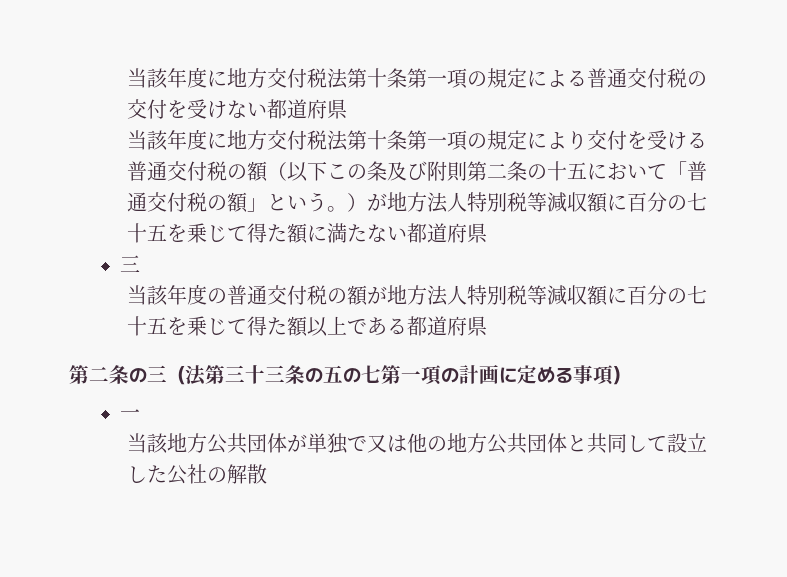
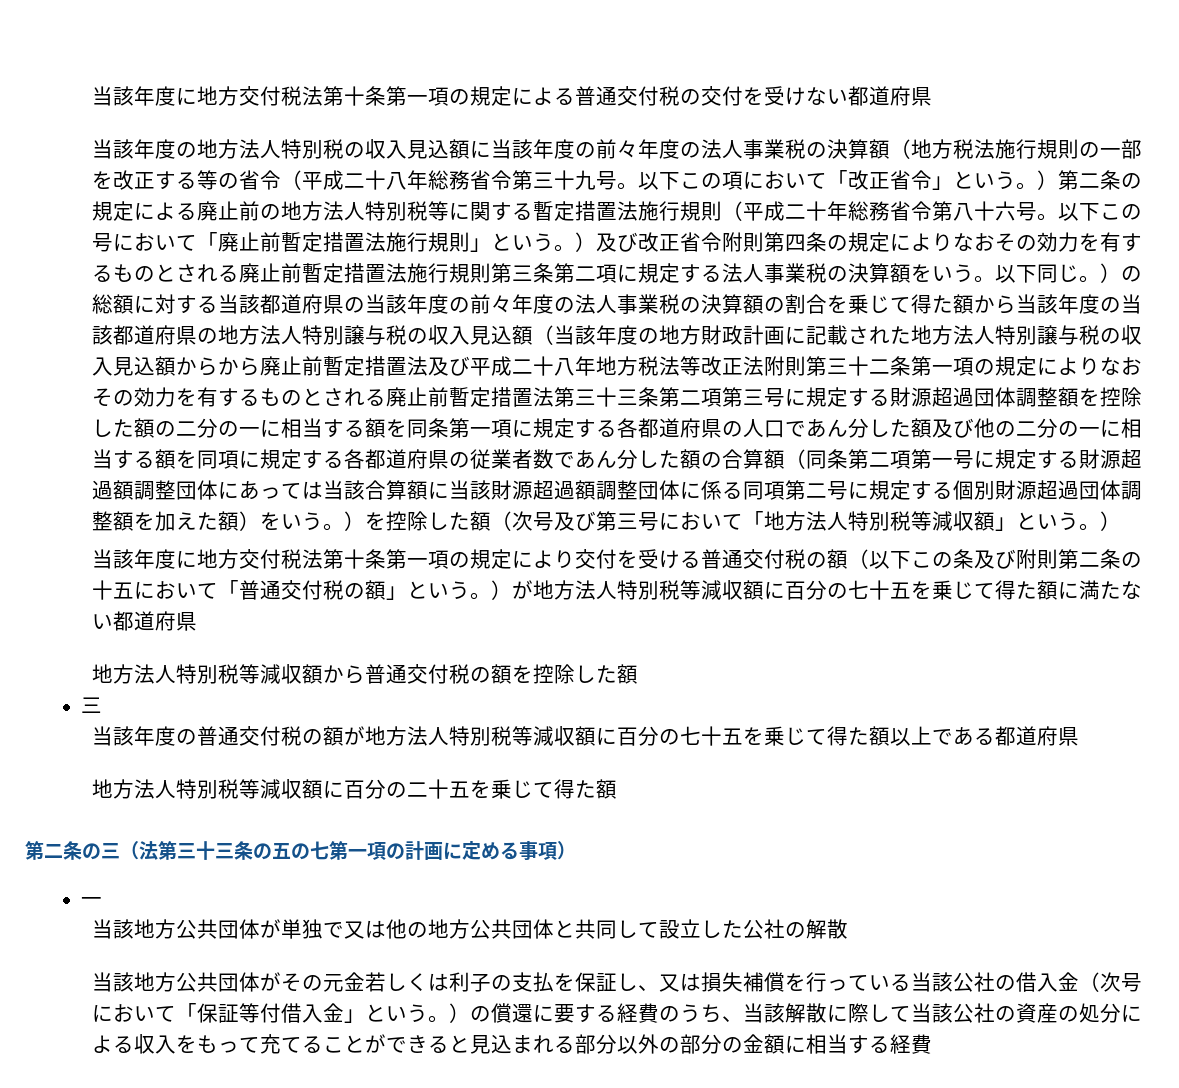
(348, 109) none -> [92,139,1143,159] [92,170,1143,190] [92,201,1143,221] [92,232,1143,252] [92,263,1143,283] [92,294,1143,314] [92,325,1143,345] [92,356,1143,376] [92,387,1143,407] [92,418,1143,438] [92,449,1143,469] [92,480,1143,500] [92,511,1122,531] // 当該年度の地方法人特別税の収入見込額に当該年度の前々年度の法人事業税の決算額（地方税法施行規則の一部を改正する等の省令（平成二十八年総務省令第三十九号。以下この項において「改正省令」という。）第二条の規定による廃止前の地方法人特別税等に関する暫定措置法施行規則（平成二十年総務省令第八十六号。以下この号において「廃止前暫定措置法施行規則」という。）及び改正省令附則第四条の規定によりなおその効力を有するものとされる廃止前暫定措置法施行規則第三条第二項に規定する法人事業税の決算額をいう。以下同じ。）の総額に対する当該都道府県の当該年度の前々年度の法人事業税の決算額の割合を乗じて得た額から当該年度の当該都道府県の地方法人特別譲与税の収入見込額（当該年度の地方財政計画に記載された地方法人特別譲与税の収入見込額からから廃止前暫定措置法及び平成二十八年地方税法等改正法附則第三十二条第一項の規定によりなおその効力を有するものとされる廃止前暫定措置法第三十三条第二項第三号に規定する財源超過団体調整額を控除した額の二分の一に相当する額を同条第一項に規定する各都道府県の人口であん分した額及び他の二分の一に相当する額を同項に規定する各都道府県の従業者数であん分した額の合算額（同条第二項第一号に規定する財源超過額調整団体にあっては当該合算額に当該財源超過額調整団体に係る同項第二号に規定する個別財源超過団体調整額を加えた額）をいう。）を控除した額（次号及び第三号において「地方法人特別税等減収額」という。）
(488, 233) none -> [92,664,639,684] // 地方法人特別税等減収額から普通交付税の額を控除した額
(488, 326) none -> [92,779,618,799] // 地方法人特別税等減収額に百分の二十五を乗じて得た額
(268, 474) none -> [92,972,1143,992] [92,1003,1143,1023] [92,1034,933,1054] // 当該地方公共団体がその元金若しくは利子の支払を保証し、又は損失補償を行っている当該公社の借入金（次号において「保証等付借入金」という。）の償還に要する経費のうち、当該解散に際して当該公社の資産の処分による収入をもって充てることができると見込まれる部分以外の部分の金額に相当する経費

